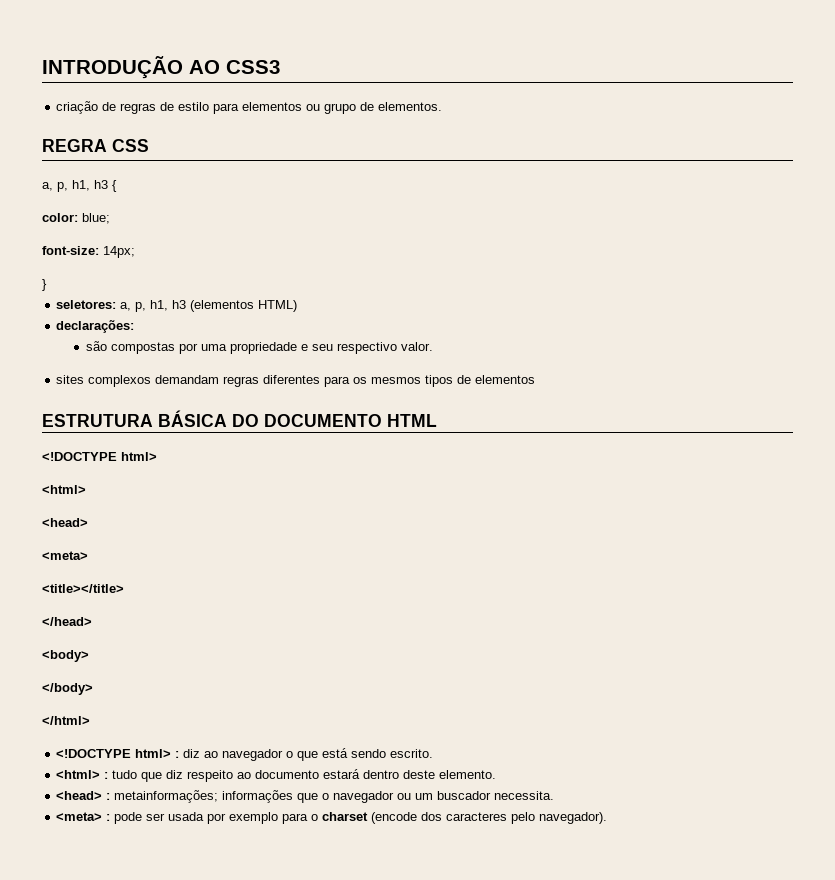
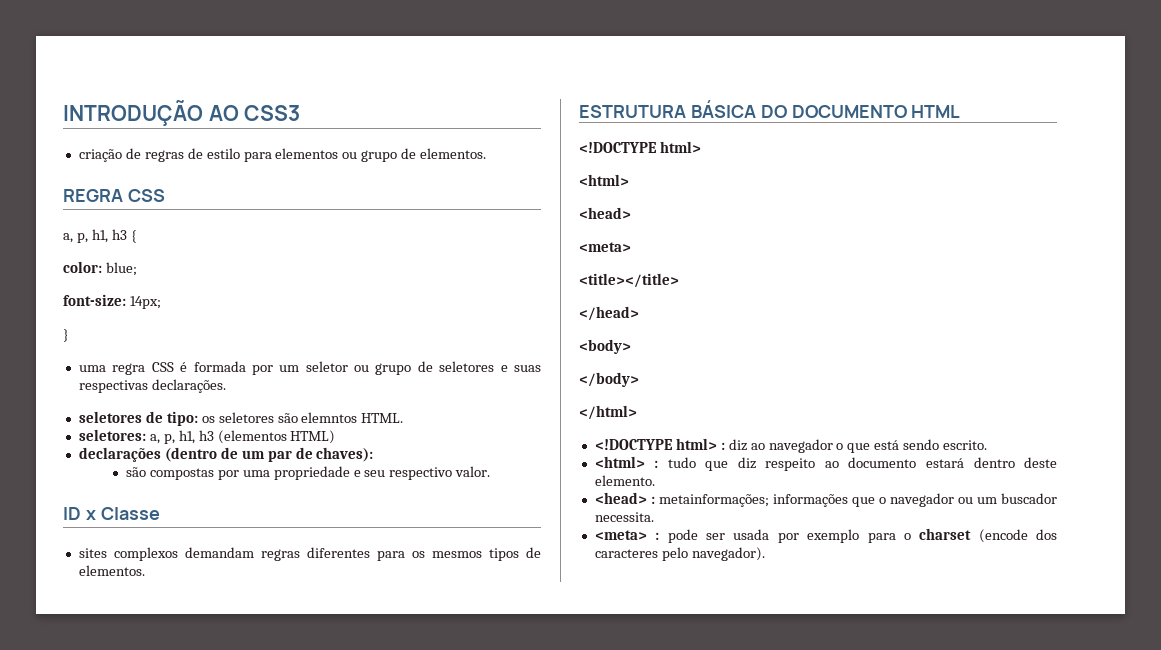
(47, 285) none -> [78,361,541,375] [78,379,226,393] [78,411,404,426] // uma regra CSS é formada por um seletor ou grupo de seletores e suas respectivas declarações. // seletores de tipo: os seletores são elemntos HTML.
[56,320,135,333] declarações: -> [78,447,374,462] declarações (dentro de um par de chaves):
(433, 346) none -> [63,507,160,520] // ID x Classe
[475,375,536,384] elementos -> [78,565,145,576] elementos.

